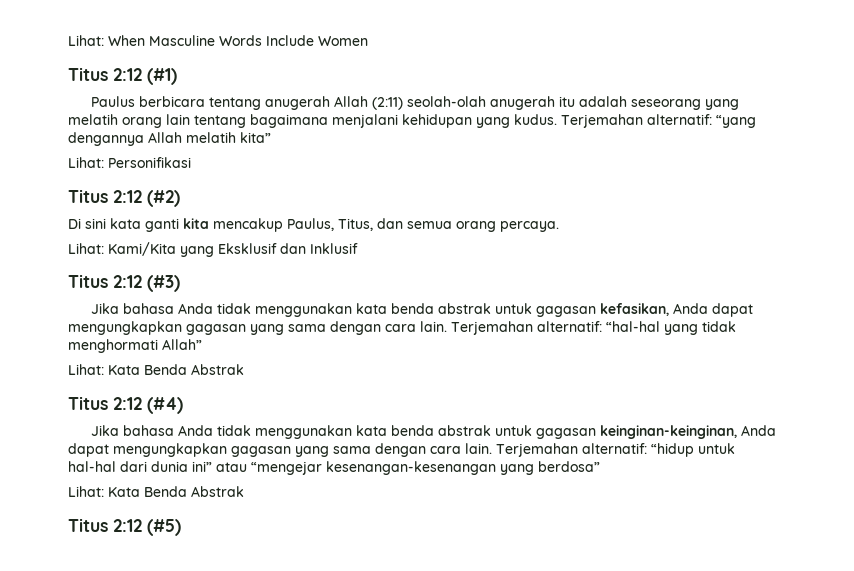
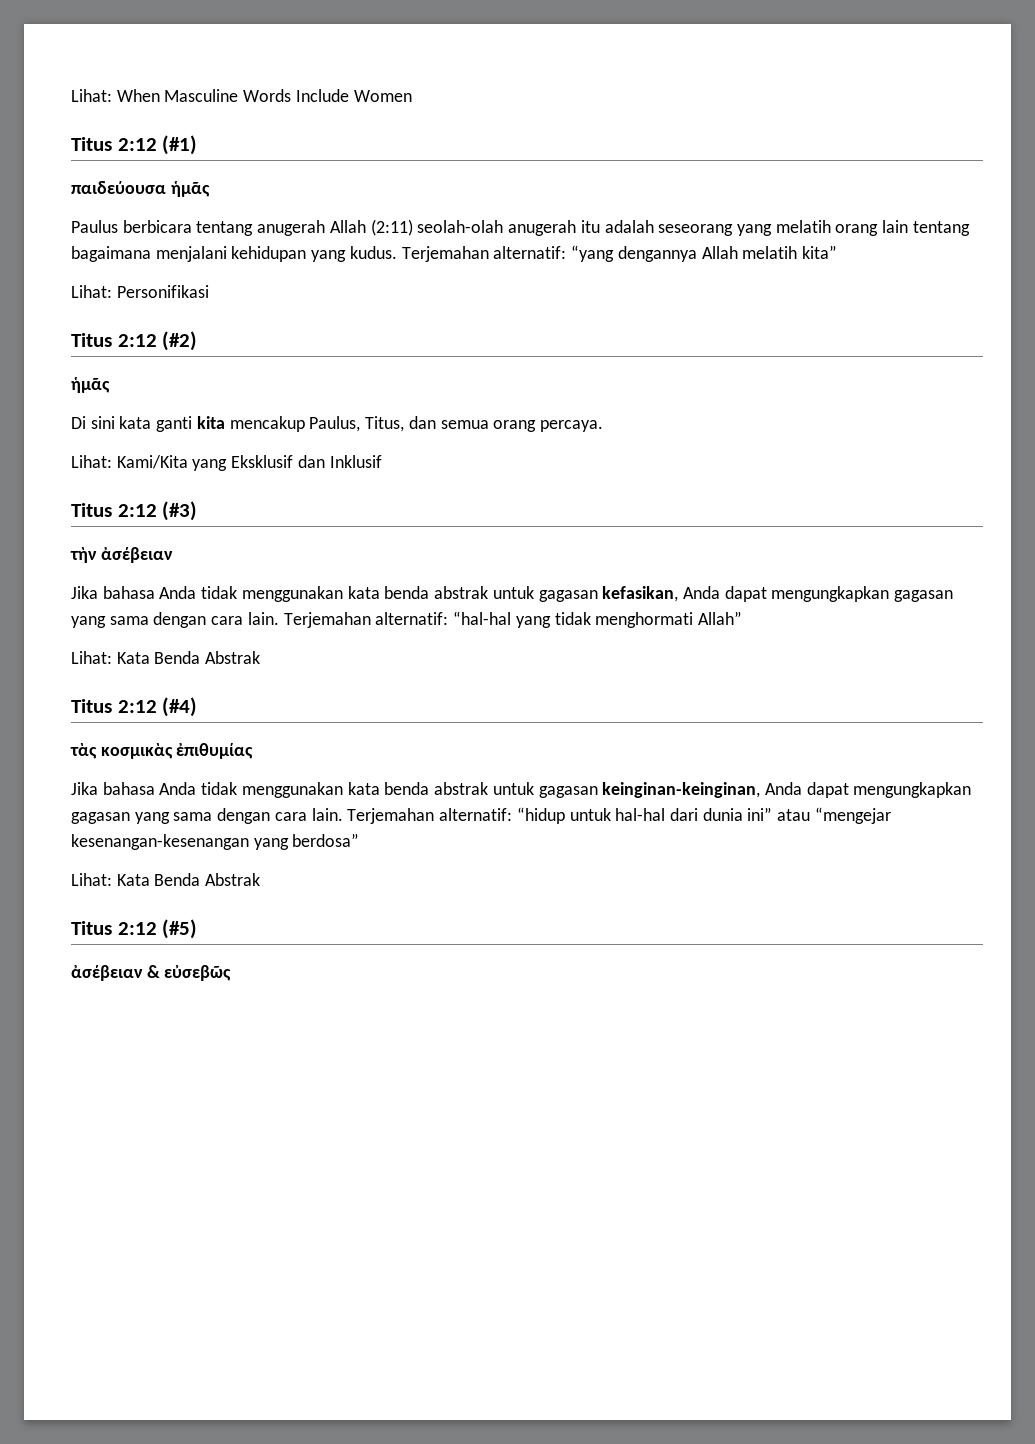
(177, 76) none -> [71,181,210,197] // παιδεύουσα ἡμᾶς
(180, 198) none -> [71,377,110,393] // ἡμᾶς
(180, 283) none -> [70,547,173,563] // τὴν ἀσέβειαν
(183, 405) none -> [70,743,254,759] // τὰς κοσμικὰς ἐπιθυμίας
(181, 527) none -> [71,965,232,981] // ἀσέβειαν & εὐσεβῶς

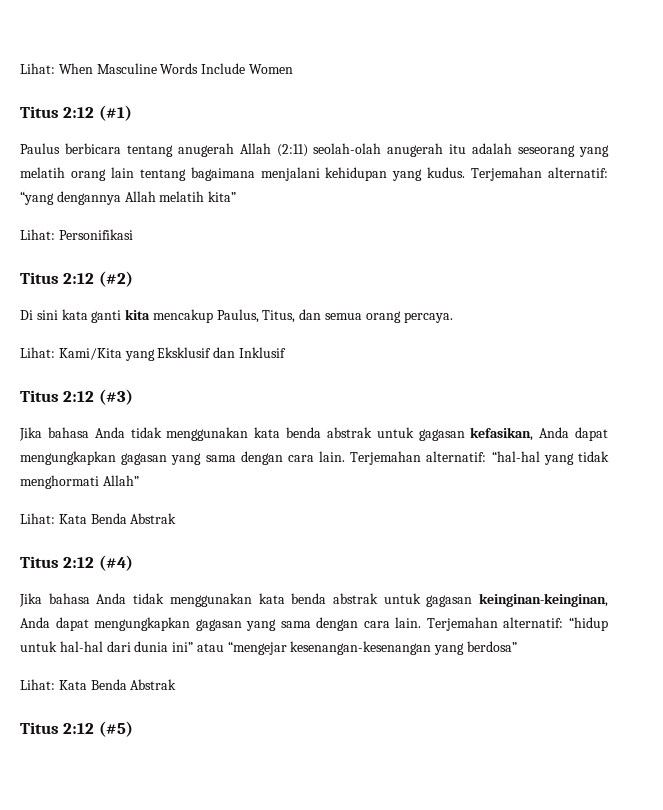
[71,181,210,197] // παιδεύουσα ἡμᾶς -> (132, 113) none
[71,377,110,393] // ἡμᾶς -> (133, 279) none
[70,547,173,563] // τὴν ἀσέβειαν -> (133, 397) none
[70,743,254,759] // τὰς κοσμικὰς ἐπιθυμίας -> (133, 563) none
[71,965,232,981] // ἀσέβειαν & εὐσεβῶς -> (133, 729) none

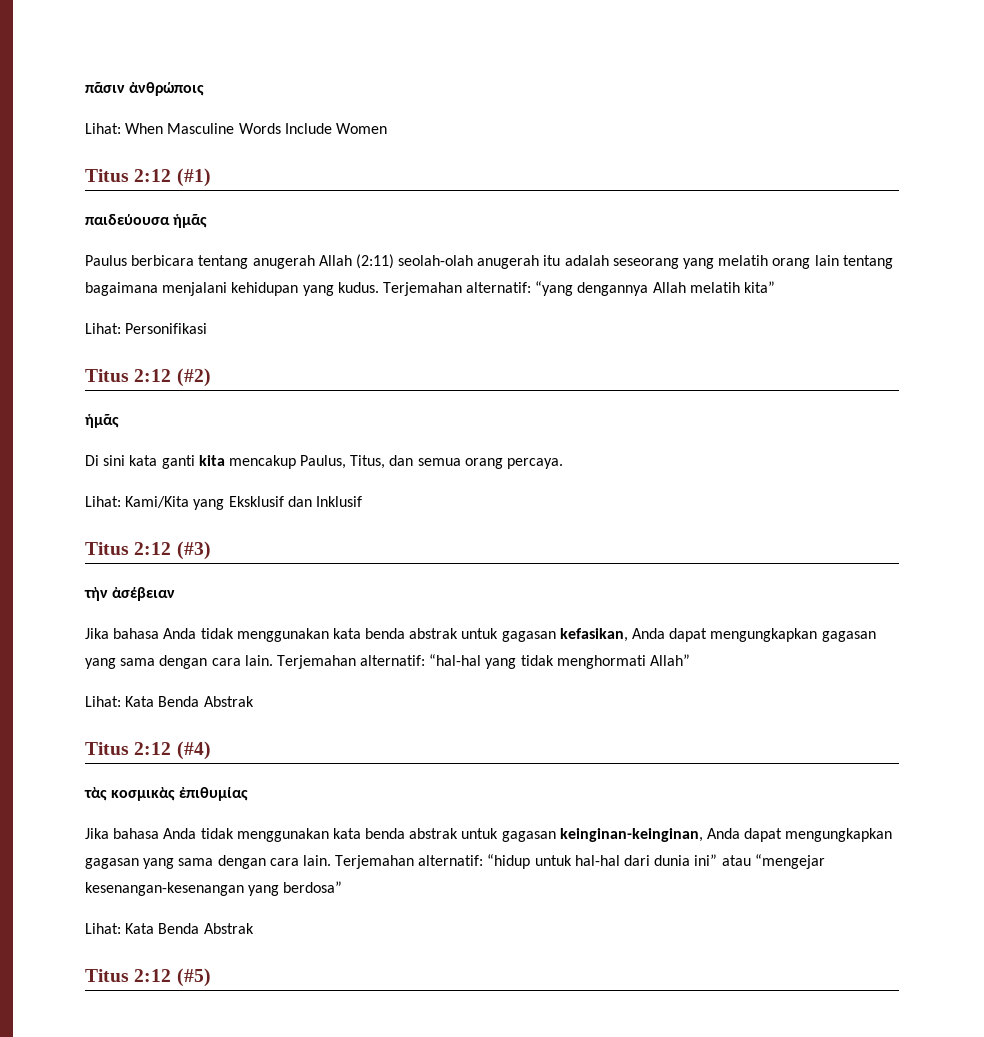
(20, 68) none -> [85,82,205,96] πᾶσιν ἀνθρώποις //
(132, 113) none -> [85,214,208,228] // παιδεύουσα ἡμᾶς
(133, 279) none -> [85,414,119,428] // ἡμᾶς
(133, 397) none -> [84,587,176,601] // τὴν ἀσέβειαν
(133, 563) none -> [84,787,249,801] // τὰς κοσμικὰς ἐπιθυμίας

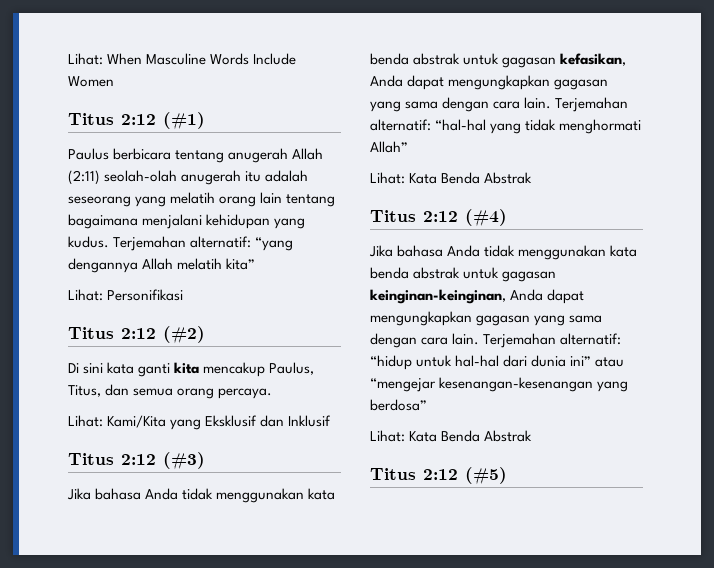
[85,82,205,96] πᾶσιν ἀνθρώποις // -> (68, 59) none
[85,214,208,228] // παιδεύουσα ἡμᾶς -> (205, 121) none
[85,414,119,428] // ἡμᾶς -> (205, 335) none
[84,587,176,601] // τὴν ἀσέβειαν -> (205, 461) none
[84,787,249,801] // τὰς κοσμικὰς ἐπιθυμίας -> (507, 218) none

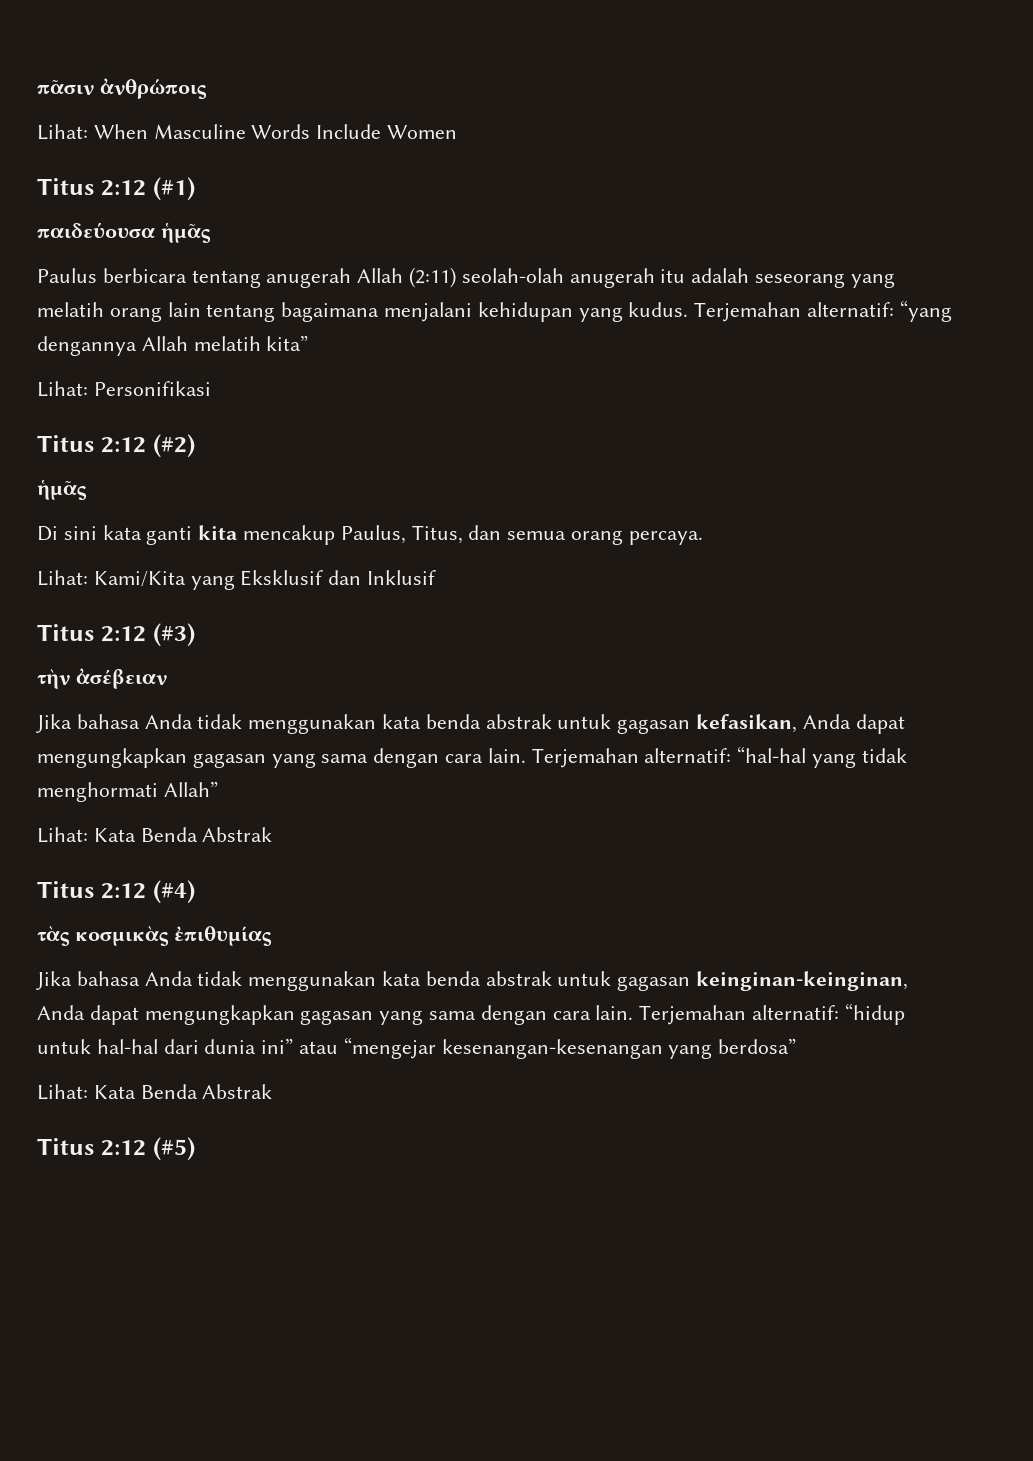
(68, 59) none -> [37,78,207,99] πᾶσιν ἀνθρώποις //
(205, 121) none -> [37,222,211,243] // παιδεύουσα ἡμᾶς
(205, 335) none -> [37,480,87,500] // ἡμᾶς
(205, 461) none -> [37,668,167,689] // τὴν ἀσέβειαν
(507, 218) none -> [37,926,272,946] // τὰς κοσμικὰς ἐπιθυμίας

